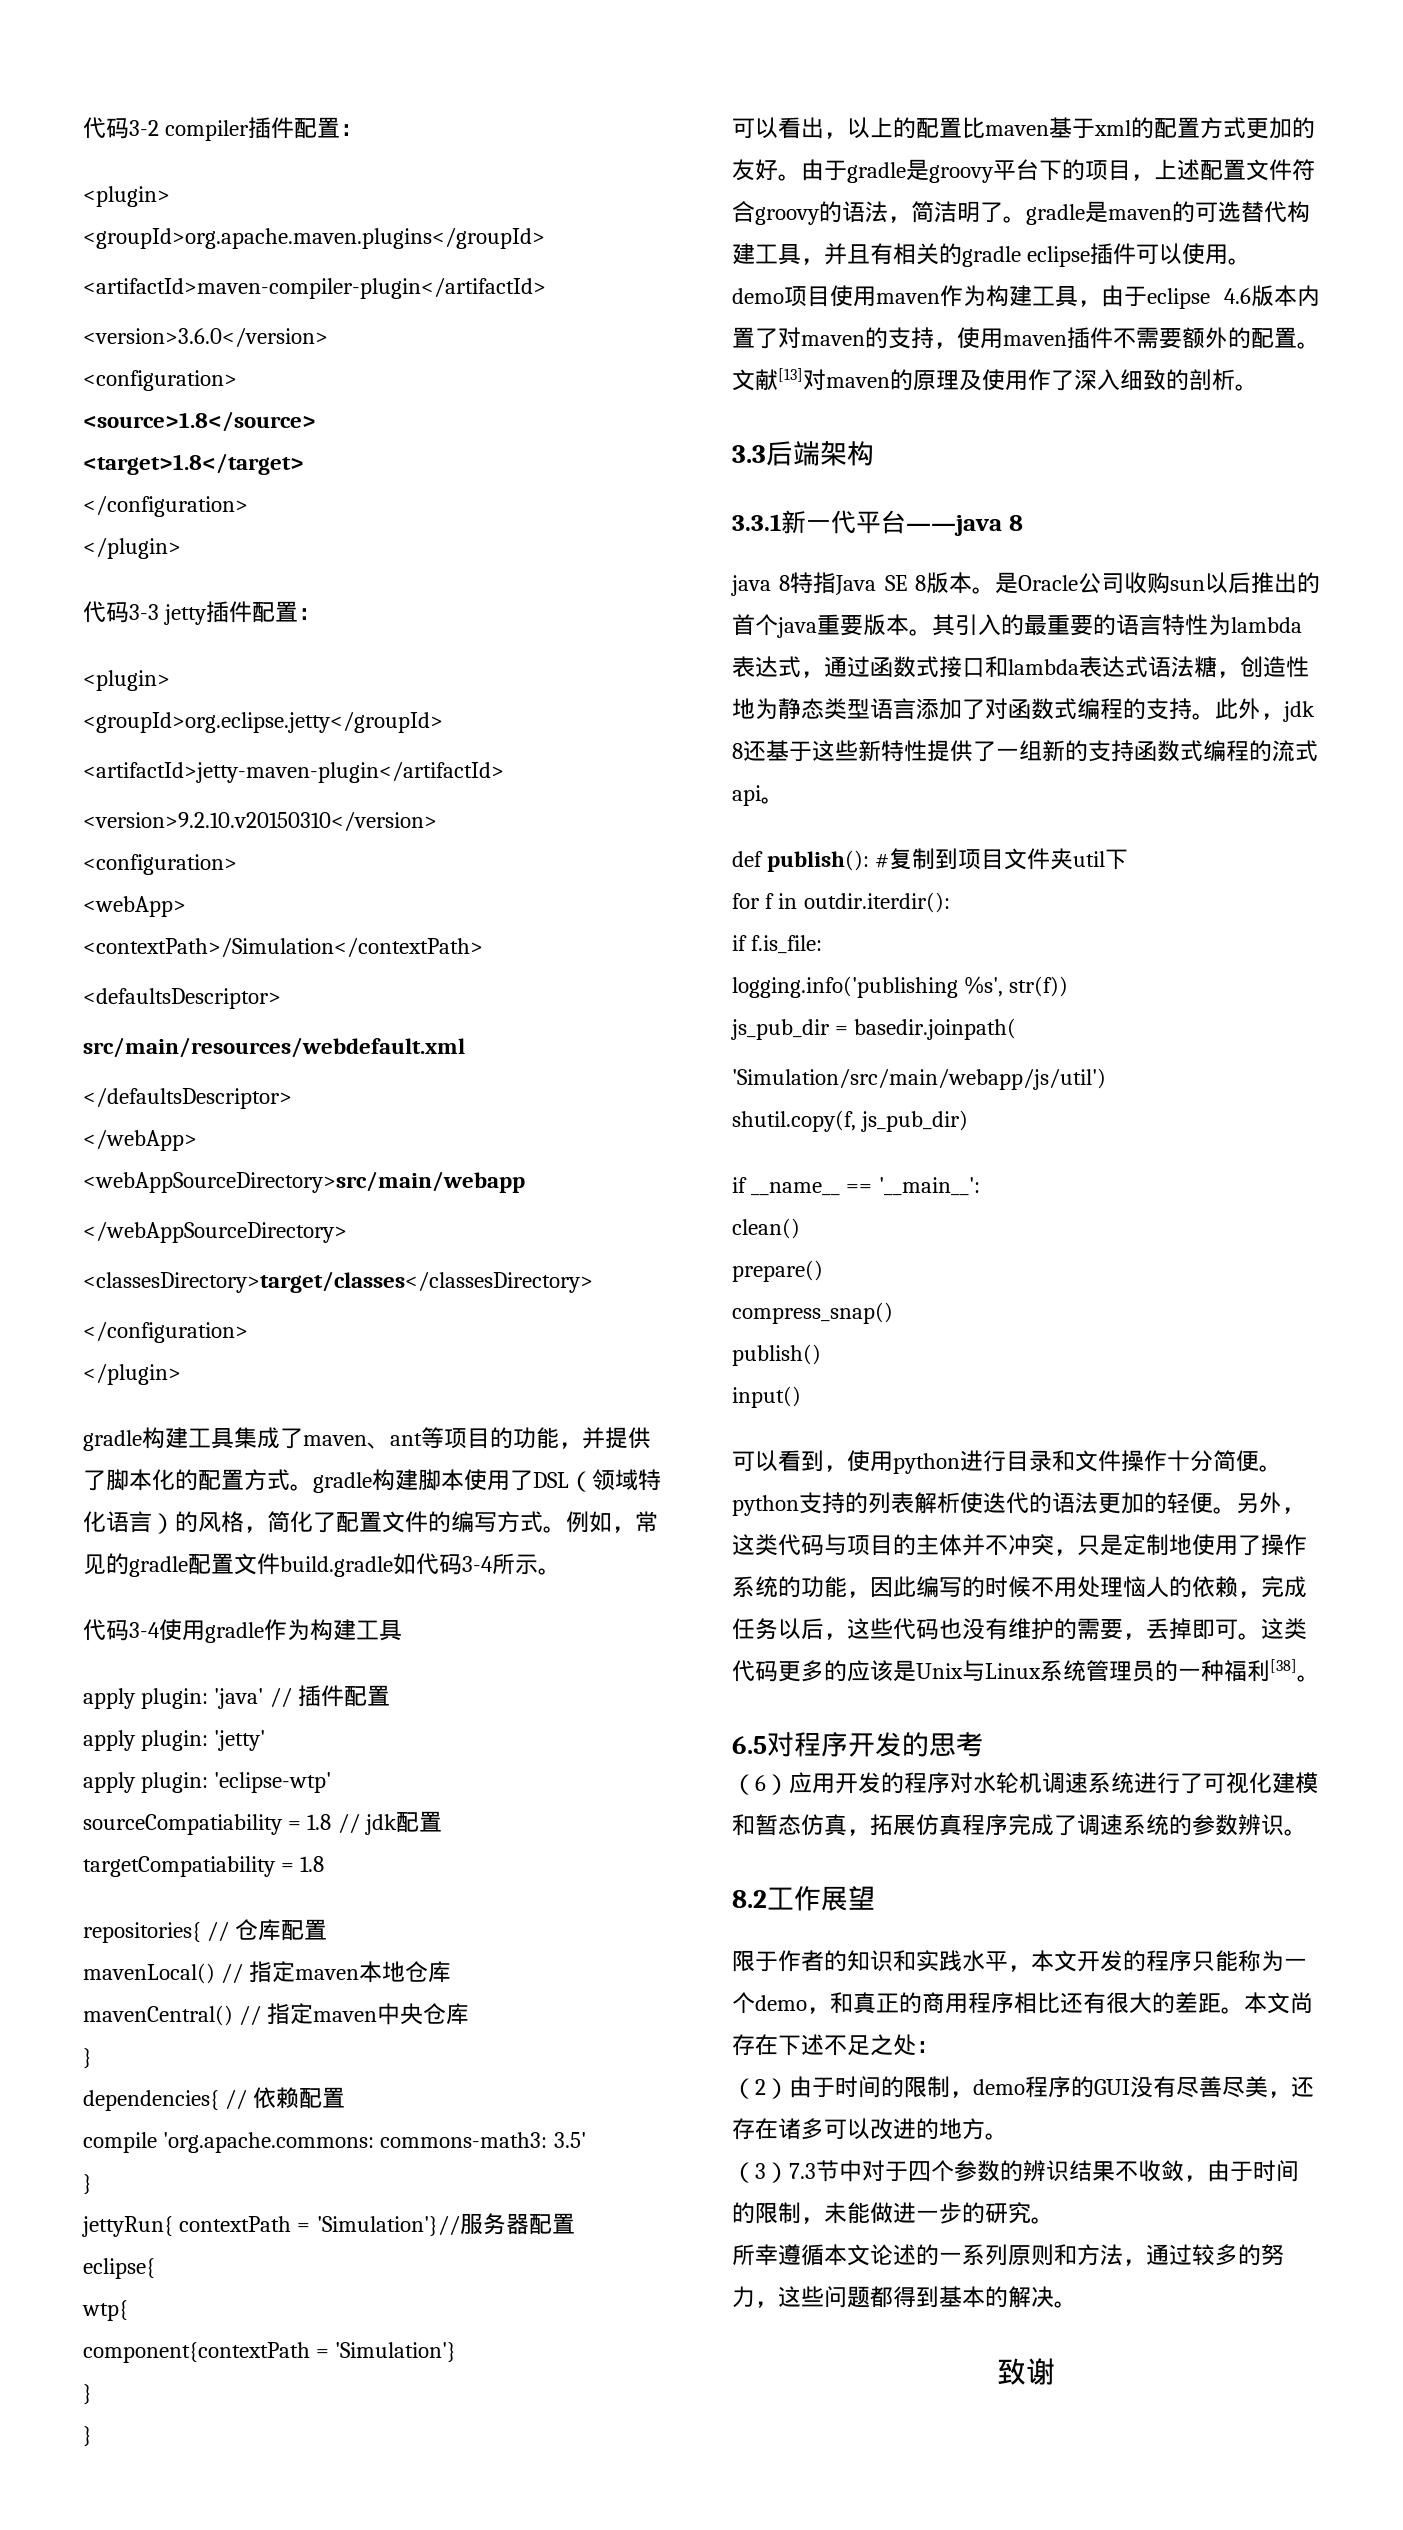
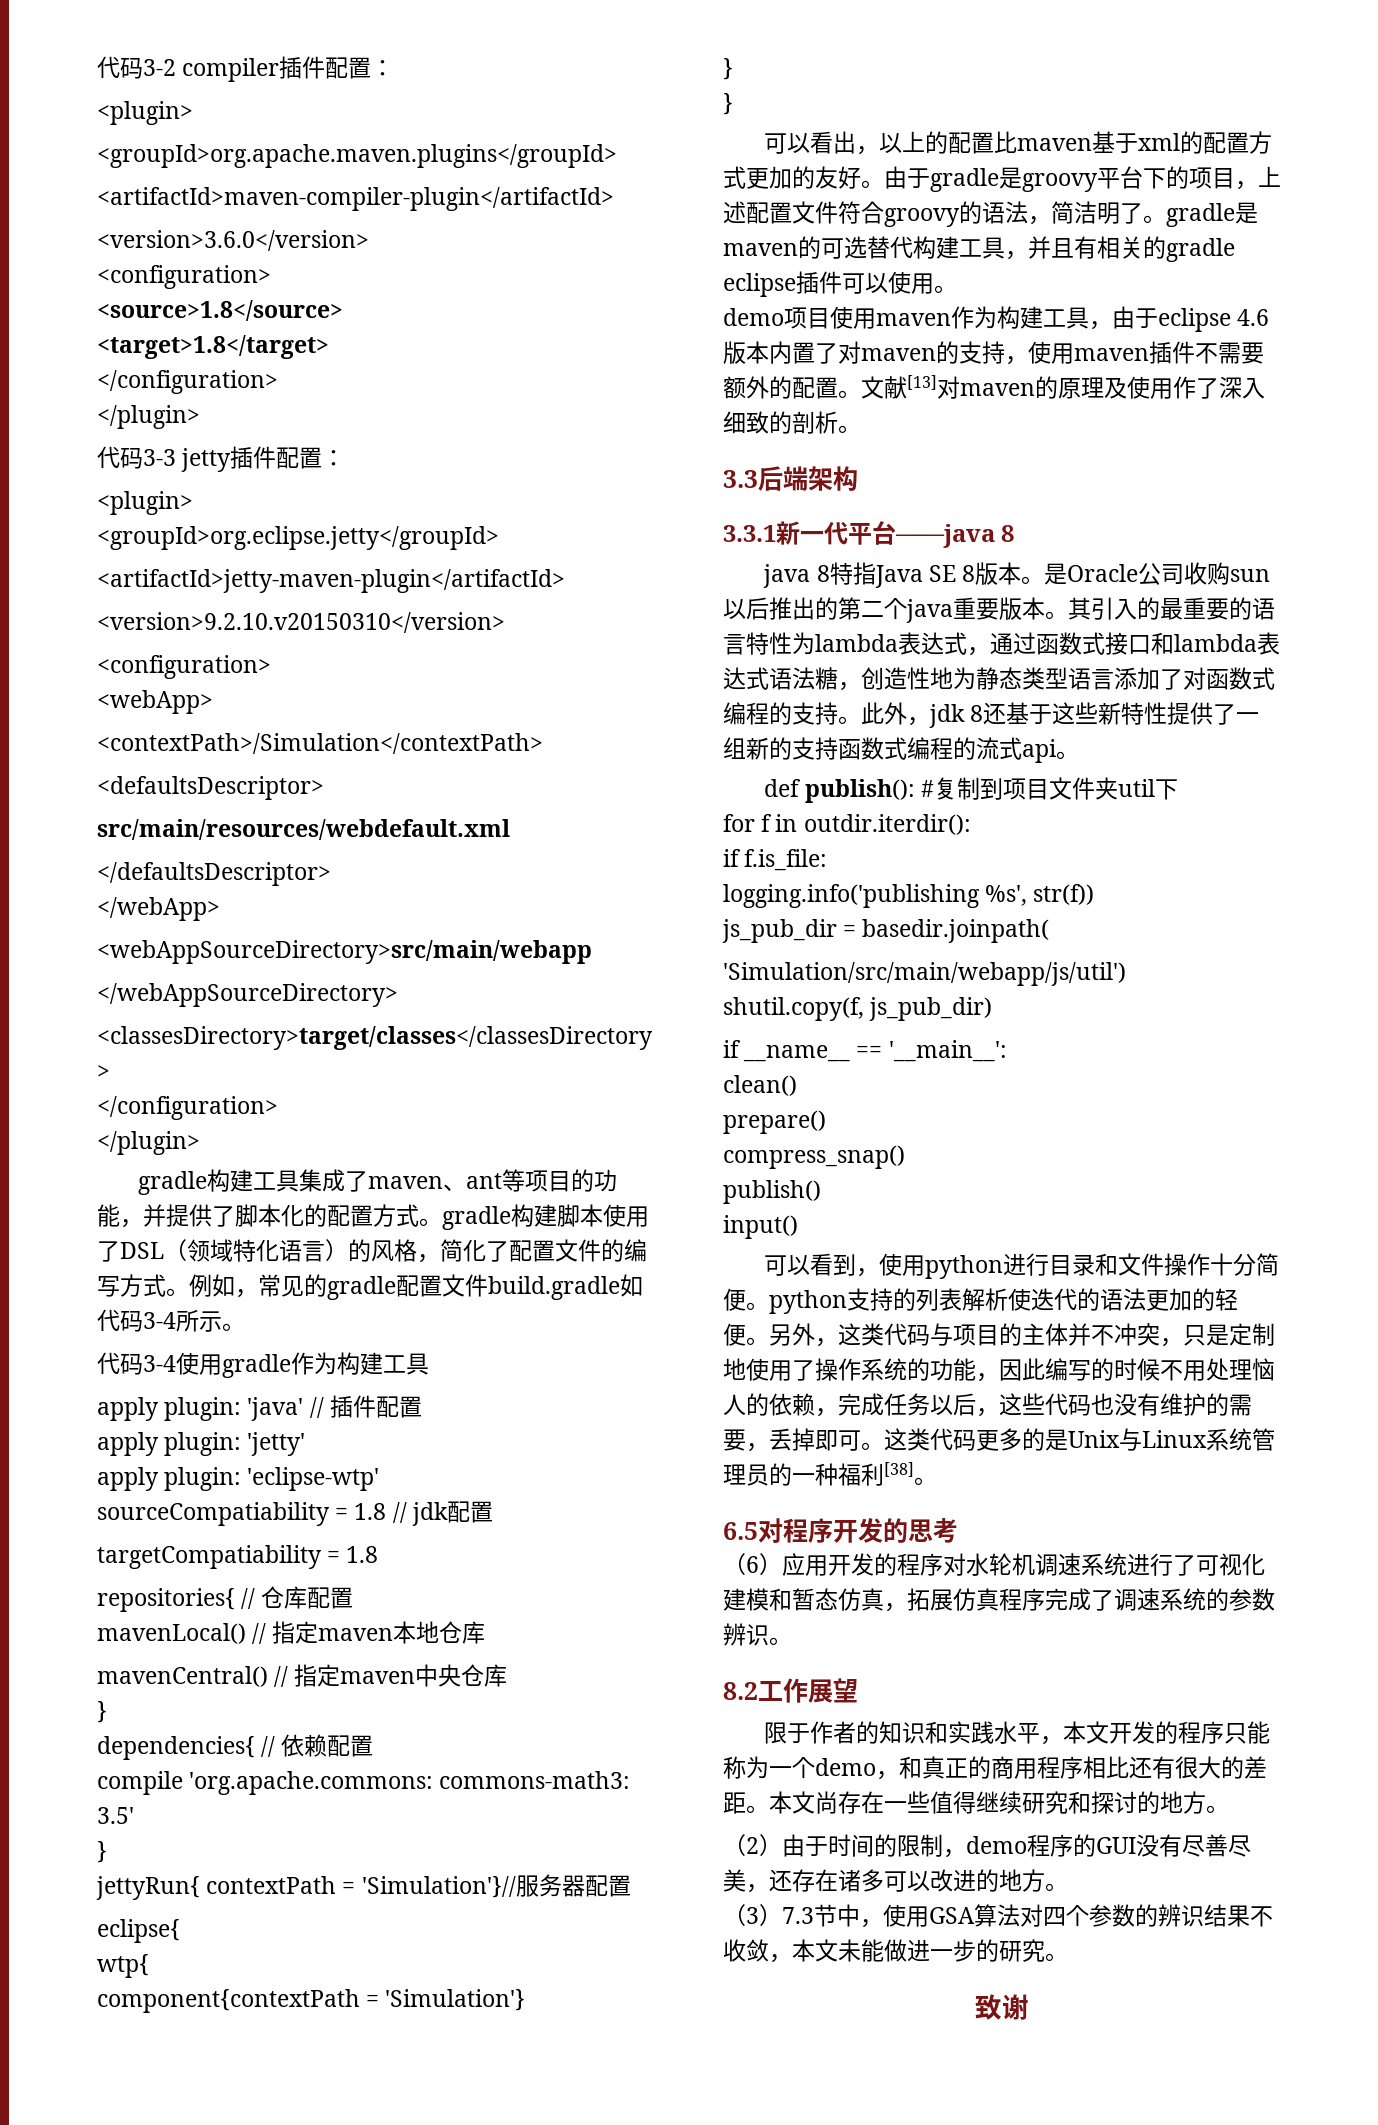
[732,614,755,636] 首 -> [838,597,884,620] 第二
[847,1660,893,1682] 应该 -> (1045, 1439) none
[778,2034,939,2056] 下述不足之处： -> [884,1791,1229,1814] 一些值得继续研究和探讨的地方。
[862,2160,908,2182] 对于 -> [860,1904,1043,1928] ，使用GSA算法对
[1207,2160,1299,2182] [732,2202,824,2224] 由于时间的限制， -> [792,1939,838,1962] 本文
[732,2244,1284,2266] [732,2286,1077,2308] // 所幸遵循本文论述的一系列原则和方法，通过较多的努力，这些问题都得到基本的解决。 -> (1068, 1957) none

